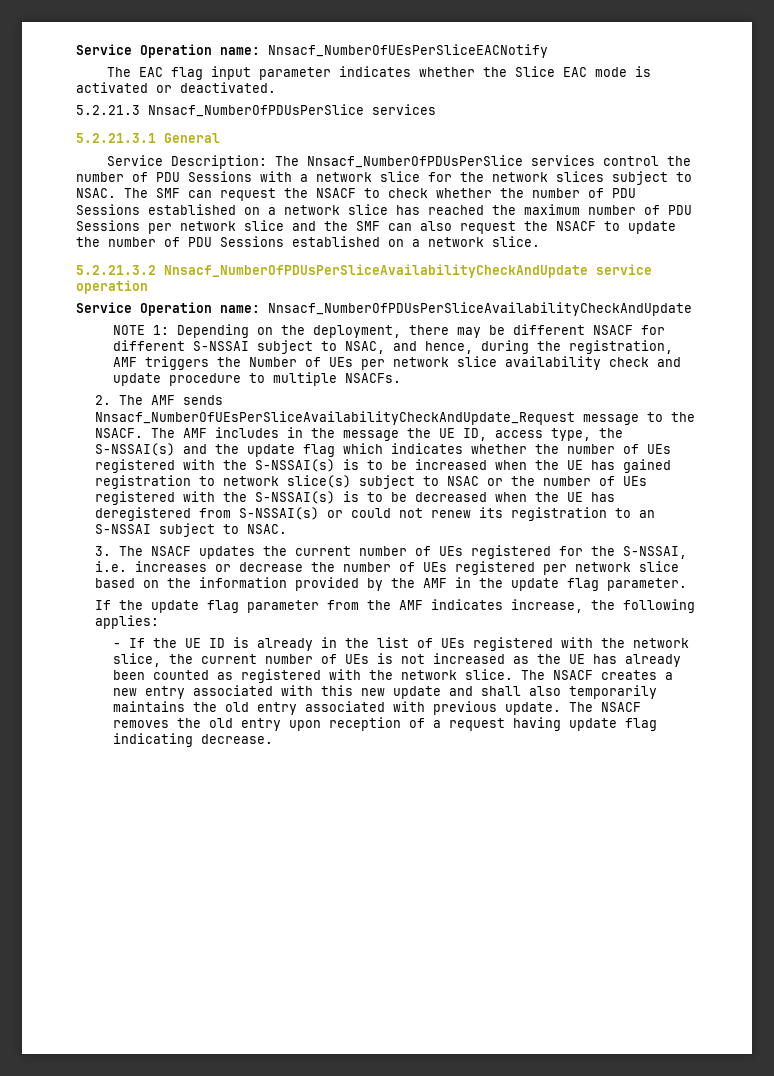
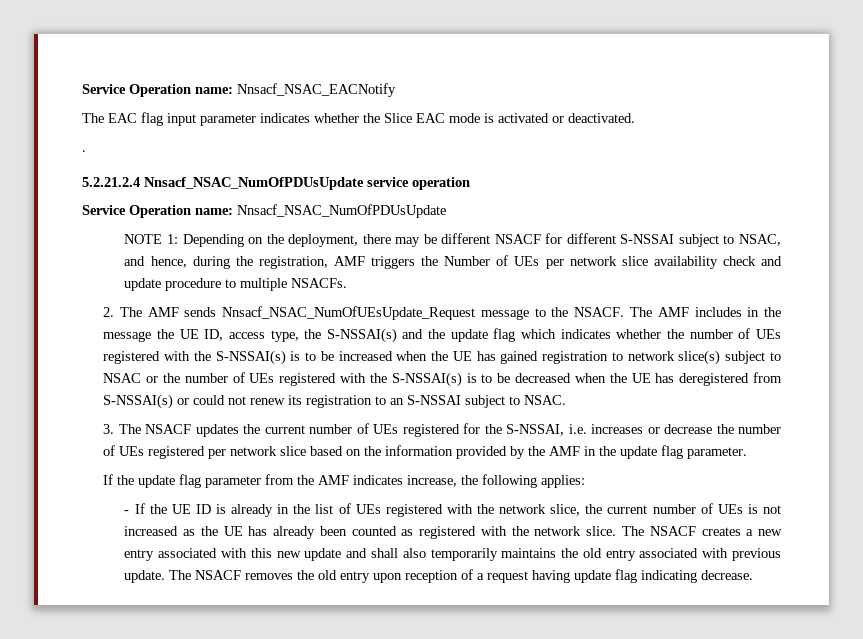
[76,44,548,58] Service Operation name: Nnsacf_NumberOfUEsPerSliceEACNotify -> [82,83,396,97] Service Operation name: Nnsacf_NSAC_EACNotify
[76,104,436,117] [76,133,220,143] [107,155,692,169] [76,171,692,185] [76,188,636,201] [76,204,692,215] [76,220,676,234] [76,236,540,247] [76,264,588,278] 5.2.21.3 Nnsacf_NumberOfPDUsPerSlice services // 5.2.21.3.1 General // Service Description: The Nnsacf_NumberOfPDUsPerSlice services control the number of PDU Sessions with a network slice for the network slices subject to NSAC. The SMF can request the NSACF to check whether the number of PDU Sessions established on a network slice has reached the maximum number of PDU Sessions per network slice and the SMF can also request the NSACF to update the number of PDU Sessions established on a network slice. // 5.2.21.3.2 Nnsacf_NumberOfPDUsPerSliceAvailabilityCheckAndUpdate -> [82,150,86,152] [82,177,364,190] . // 5.2.21.2.4 Nnsacf_NSAC_NumOfPDUsUpdate
[268,302,692,316] Nnsacf_NumberOfPDUsPerSliceAvailabilityCheckAndUpdate -> [237,204,446,218] Nnsacf_NSAC_NumOfPDUsUpdate
[94,411,575,425] Nnsacf_NumberOfUEsPerSliceAvailabilityCheckAndUpdate_Request -> [222,306,476,320] Nnsacf_NSAC_NumOfUEsUpdate_Request

